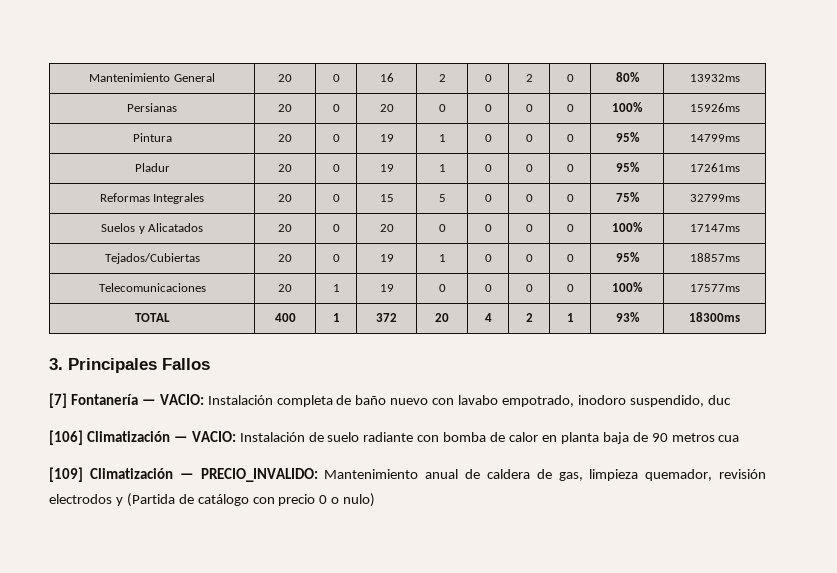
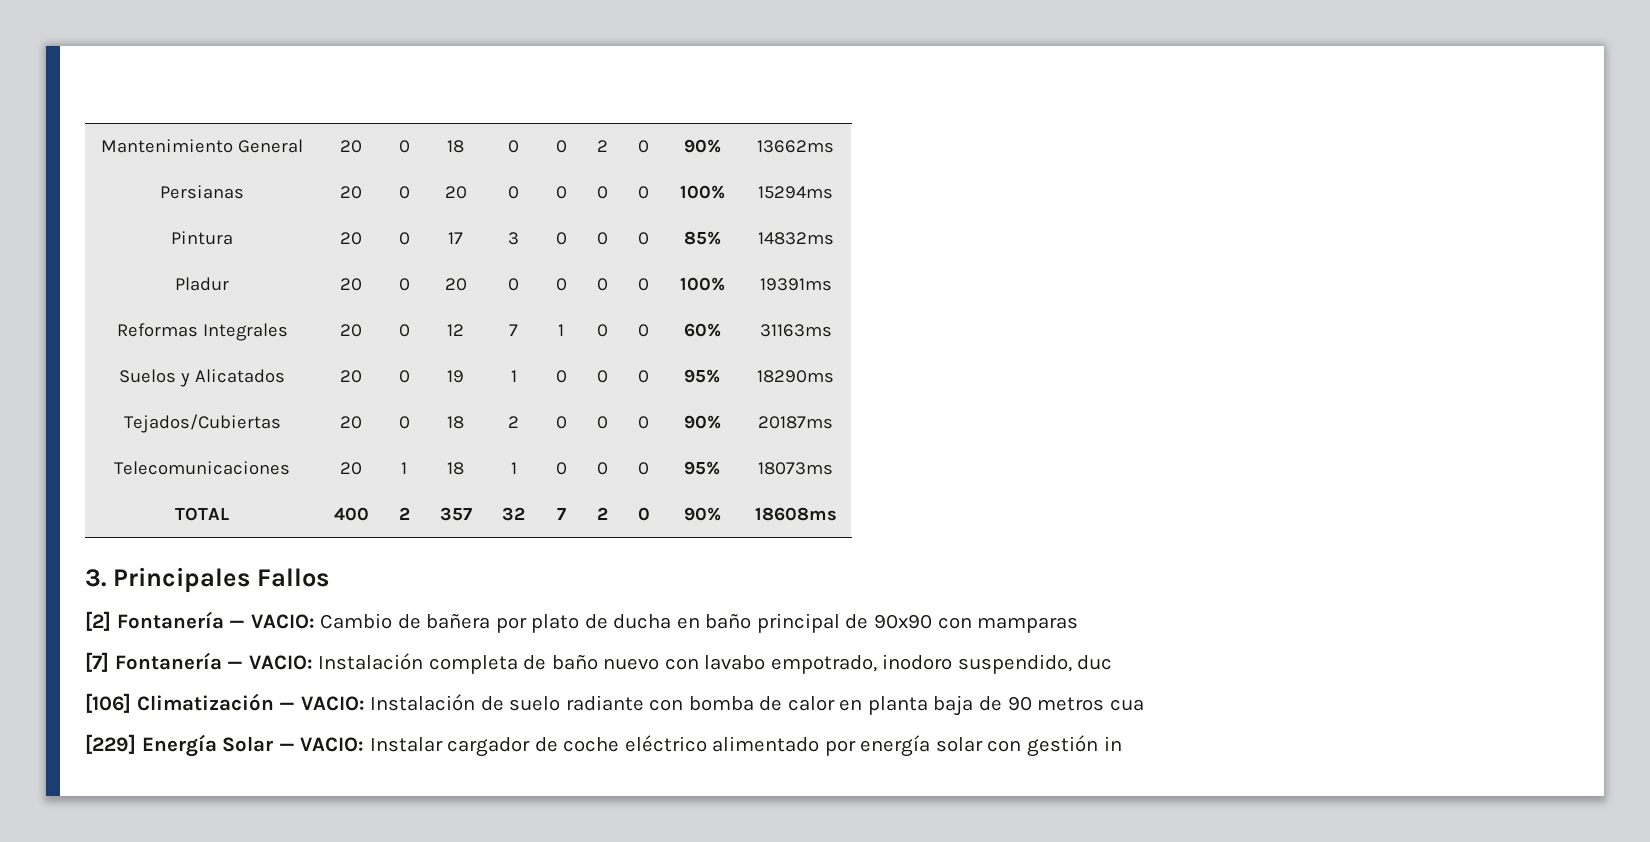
[379,73,394,82] [438,74,446,82] 16 | 2 -> [447,140,464,153] [508,140,519,153] 18 | 0
[615,72,640,82] [689,74,740,82] 80% | 13932ms -> [683,139,721,153] [757,140,834,153] 90% | 13662ms
[689,103,740,112] 15926ms -> [758,186,833,199] 15294ms
[379,134,394,142] [438,134,446,142] [484,134,492,142] [525,134,533,142] [566,134,574,142] [615,132,640,142] [689,134,740,142] [134,163,170,172] [278,164,292,172] [332,164,340,172] [379,164,394,172] [438,164,446,172] [484,164,492,172] [525,164,533,172] [566,164,574,172] [615,162,640,172] [689,163,740,172] [99,193,205,204] [278,194,292,202] [332,194,340,202] [379,194,394,202] [438,194,446,202] [484,194,492,202] [525,194,533,202] [566,194,574,202] [615,192,640,202] [689,194,740,202] [100,223,204,234] [278,224,292,232] [332,224,340,232] [379,224,394,232] [438,224,446,232] [484,224,492,232] [525,224,533,232] [566,224,574,232] [612,222,643,232] [689,224,740,232] [104,253,200,264] [278,254,292,262] [332,254,340,262] [379,254,394,262] [438,254,446,262] [484,254,492,262] [525,254,533,262] [566,254,574,262] [615,252,640,262] [689,253,740,262] [98,283,206,292] [278,284,292,292] [332,284,340,292] [379,284,394,292] [438,284,446,292] [484,284,492,292] [525,284,533,292] [566,284,574,292] [612,282,643,292] [689,284,740,292] [134,313,170,322] [274,313,296,322] [332,313,340,322] [376,313,397,322] [435,313,449,322] [484,313,492,322] [525,313,533,322] [566,313,574,322] [615,312,640,322] [689,312,740,322] [49,358,210,373] | 19 | 1 | 0 | 0 | 0 | 95% | 14799ms // Pladur | 20 | 0 | 19 | 1 | 0 | 0 | 0 | 95% | 17261ms // Reformas Integrales | 20 | 0 | 15 | 5 | 0 | 0 | 0 | 75% | 32799ms // Suelos y Alicatados | 20 | 0 | 20 | 0 | 0 | 0 | 0 | 100% | 17147ms // Tejados/Cubiertas | 20 | 0 | 19 | 1 | 0 | 0 | 0 | 95% | 18857ms // Telecomunicaciones | 20 | 1 | 19 | 0 | 0 | 0 | 0 | 100% | 17577ms // TOTAL | 400 | 1 | 372 | 20 | 4 | 2 | 1 | 93% | 18300ms // 3. Principales Fallos -> [448,232,463,244] [508,232,519,245] [555,232,567,245] [596,232,608,245] [638,232,649,245] [683,231,721,245] [757,232,834,245] [175,277,229,291] [340,278,362,291] [398,278,410,291] [444,278,467,291] [508,278,519,291] [555,278,567,291] [596,278,608,291] [638,278,649,291] [679,277,725,291] [759,278,832,291] [116,323,288,341] [340,324,362,337] [398,324,410,337] [447,324,464,336] [509,324,518,336] [558,324,564,336] [596,324,608,337] [638,324,649,337] [683,323,721,337] [759,324,832,337] [119,369,285,387] [340,370,362,383] [398,370,410,383] [447,370,464,383] [510,370,517,382] [555,370,567,383] [596,370,608,383] [638,370,649,383] [684,369,720,383] [757,370,834,383] [123,414,281,433] [340,416,362,429] [398,416,410,429] [447,416,464,429] [508,416,519,428] [555,416,567,429] [596,416,608,429] [638,416,649,429] [683,415,721,429] [758,416,833,429] [114,461,290,475] [340,462,362,475] [401,462,407,474] [447,462,464,475] [510,462,517,474] [555,462,567,475] [596,462,608,475] [638,462,649,475] [684,461,720,475] [758,462,833,475] [175,507,229,521] [333,507,369,521] [398,507,410,520] [439,507,472,521] [502,507,525,521] [556,508,566,520] [596,507,608,520] [637,507,650,521] [683,507,721,521] [754,507,837,521] [85,567,329,593] [85,611,1079,633] | 17 | 3 | 0 | 0 | 0 | 85% | 14832ms // Pladur | 20 | 0 | 20 | 0 | 0 | 0 | 0 | 100% | 19391ms // Reformas Integrales | 20 | 0 | 12 | 7 | 1 | 0 | 0 | 60% | 31163ms // Suelos y Alicatados | 20 | 0 | 19 | 1 | 0 | 0 | 0 | 95% | 18290ms // Tejados/Cubiertas | 20 | 0 | 18 | 2 | 0 | 0 | 0 | 90% | 20187ms // Telecomunicaciones | 20 | 1 | 18 | 1 | 0 | 0 | 0 | 95% | 18073ms // TOTAL | 400 | 2 | 357 | 32 | 7 | 2 | 0 | 90% | 18608ms // 3. Principales Fallos // [2] Fontanería — VACIO: Cambio de bañera por plato de ducha en baño principal de 90x90 con mamparas
[49,467,766,482] [49,493,376,507] [109] Climatización — PRECIO_INVALIDO: Mantenimiento anual de caldera de gas, limpieza quemador, revisión electrodos y (Partida de catálogo con precio 0 o nulo) -> [85,734,1122,757] [229] Energía Solar — VACIO: Instalar cargador de coche eléctrico alimentado por energía solar con gestión in

